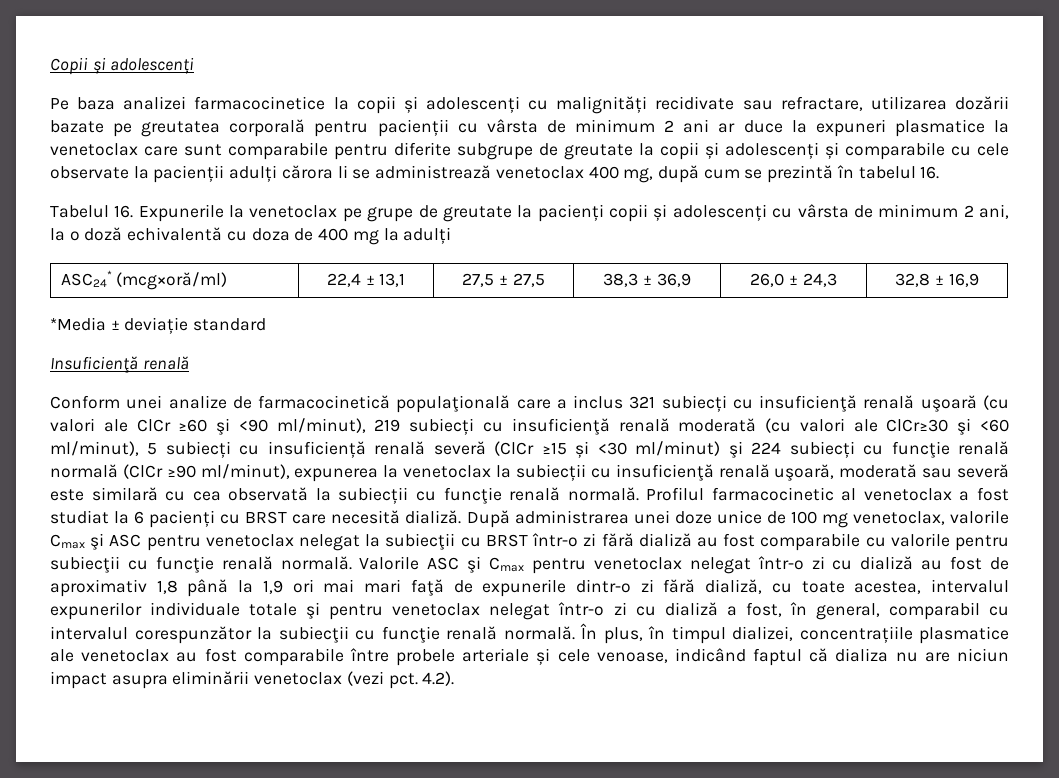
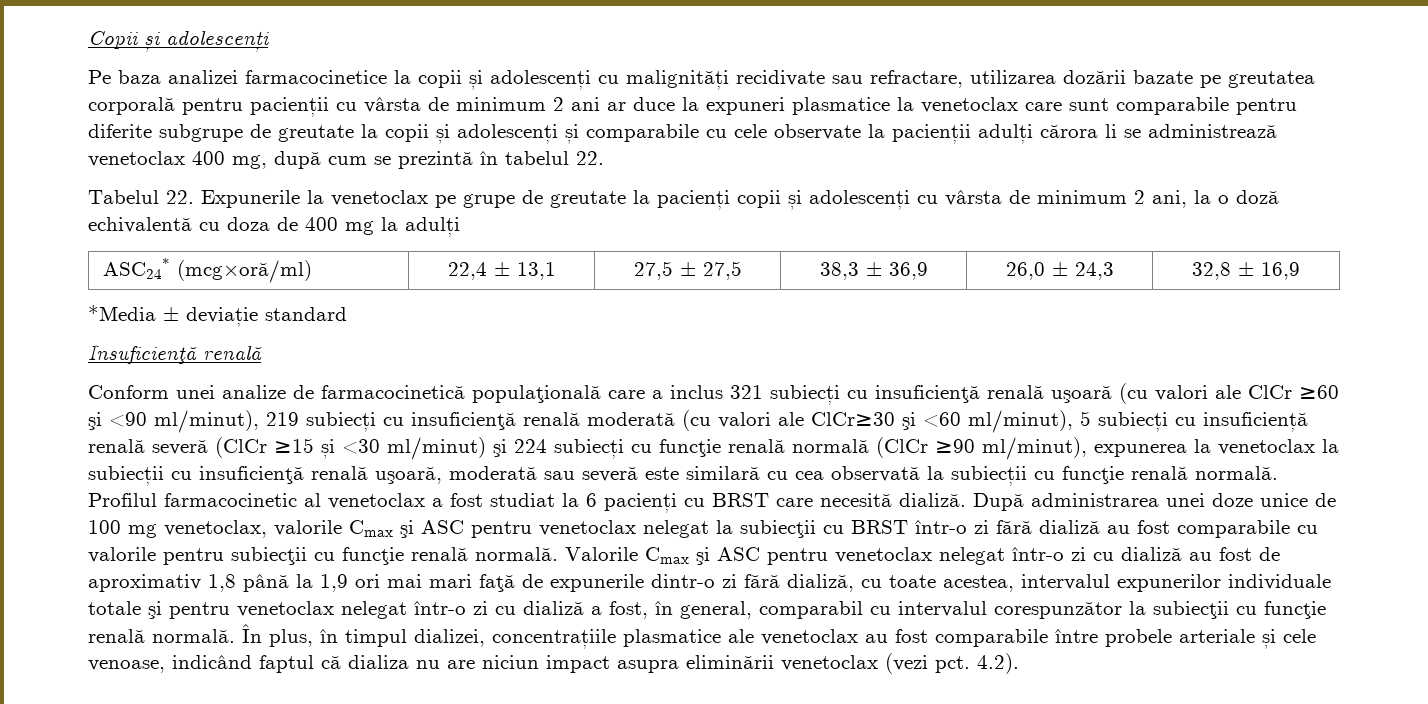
[920,166,940,179] 16. -> [576,151,604,165] 22.
[114,205,134,218] 16. -> [166,190,194,204] 22.
[427,556,525,573] ASC şi Cmax -> [645,547,760,565] Cmax şi ASC

